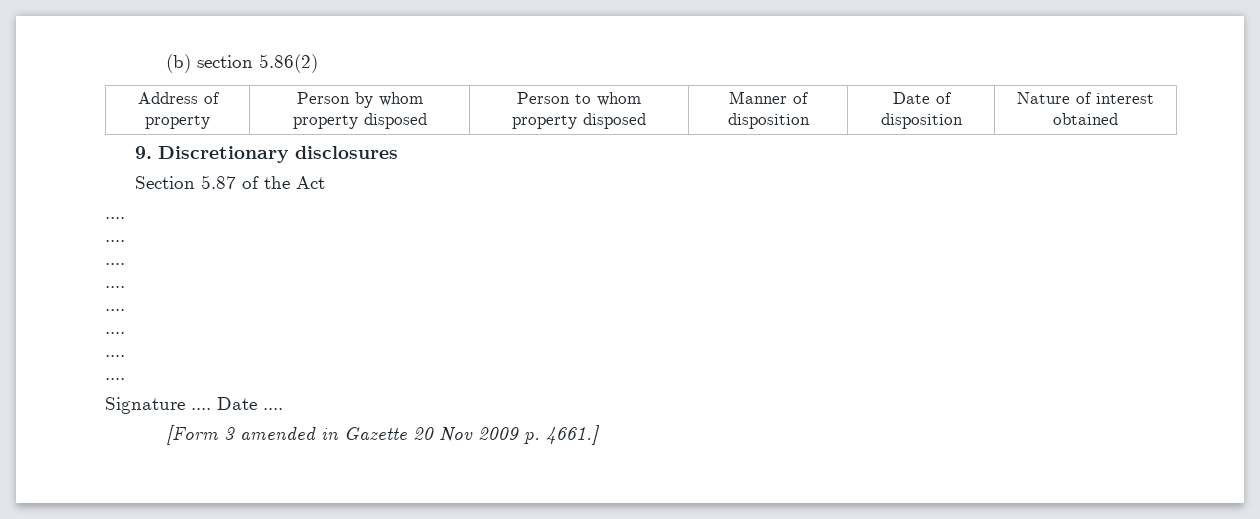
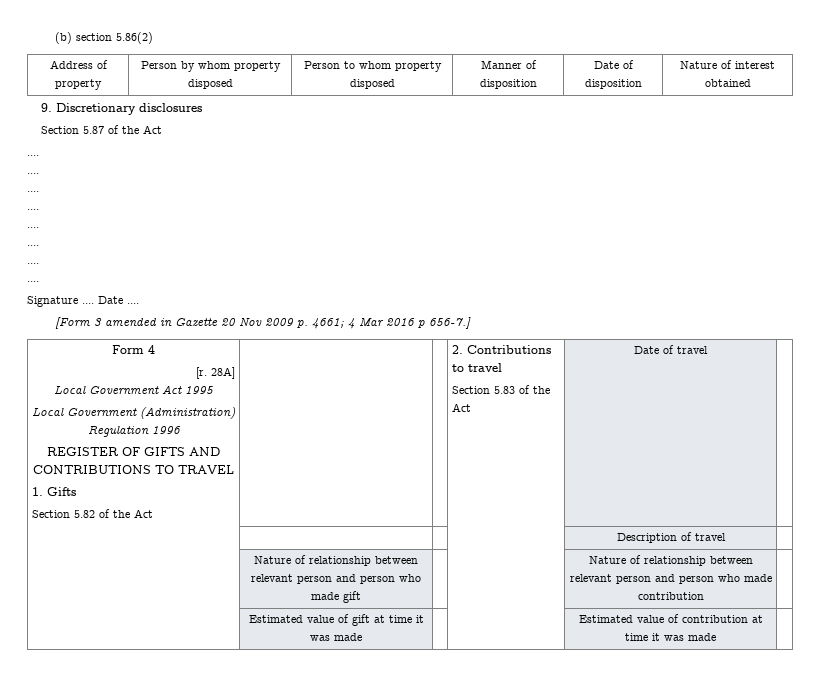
[545,425,600,445] 4661.] -> [312,317,472,329] [112,345,155,354] [196,367,236,379] [54,385,214,395] [32,407,236,419] [87,426,181,437] [47,447,220,456] [33,465,234,474] [31,487,76,496] [31,509,153,518] [451,345,551,354] [451,363,502,372] [451,385,550,394] [451,403,471,412] [634,345,708,354] [616,532,726,543] [254,555,419,566] [251,574,422,584] [311,591,362,603] [588,555,753,566] [569,574,772,584] [637,592,704,600] [248,614,424,626] [310,633,363,641] [578,614,763,623] [625,633,716,641] 4661; 4 Mar 2016 p 656-7.] // Form 4 // [r. 28A] // Local Government Act 1995 // Local Government (Administration) Regulation 1996 // REGISTER OF GIFTS AND CONTRIBUTIONS TO TRAVEL // 1. Gifts // Section 5.82 of the Act | | | 2. Contributions to travel // Section 5.83 of the Act | Date of travel | // | | | | Description of travel | // | Nature of relationship between relevant person and person who made gift | | | Nature of relationship between relevant person and person who made contribution | // | Estimated value of gift at time it was made | | | Estimated value of contribution at time it was made |

